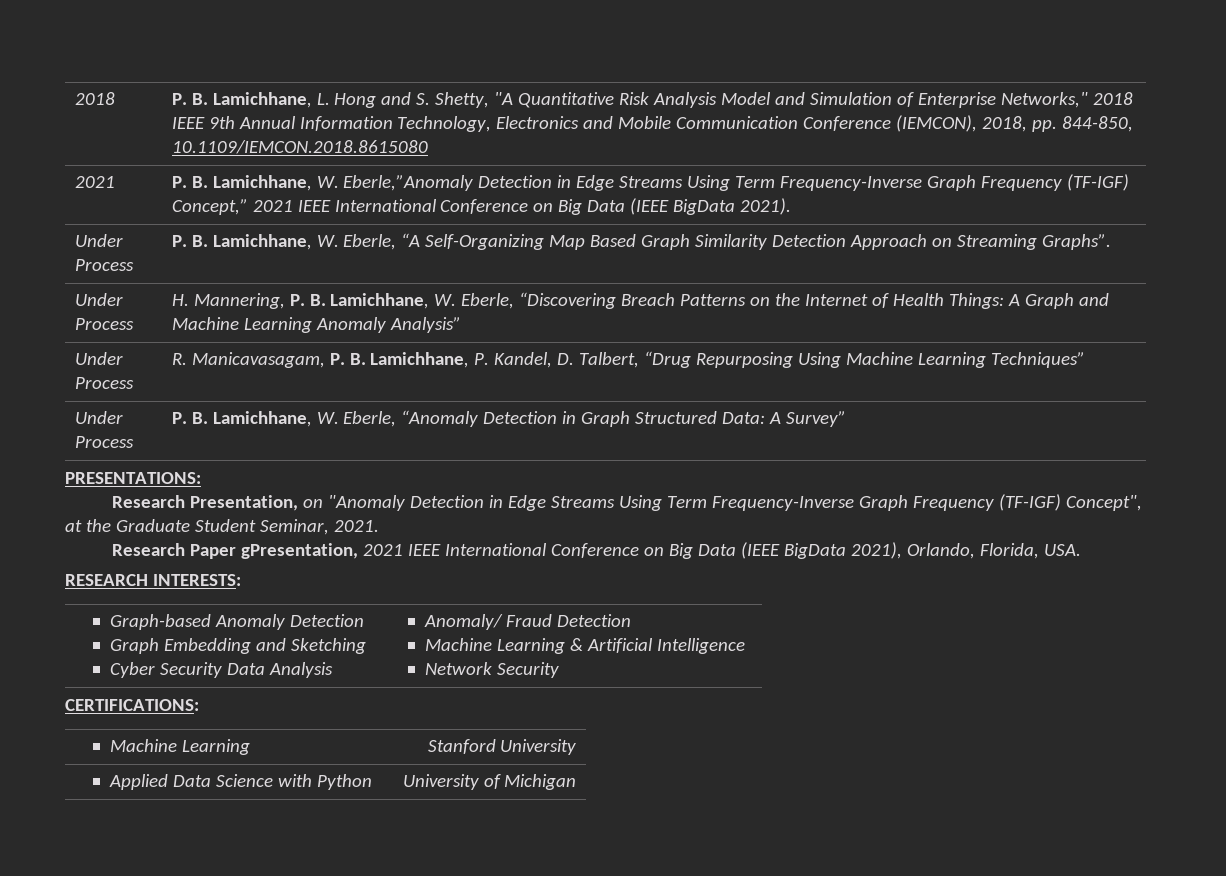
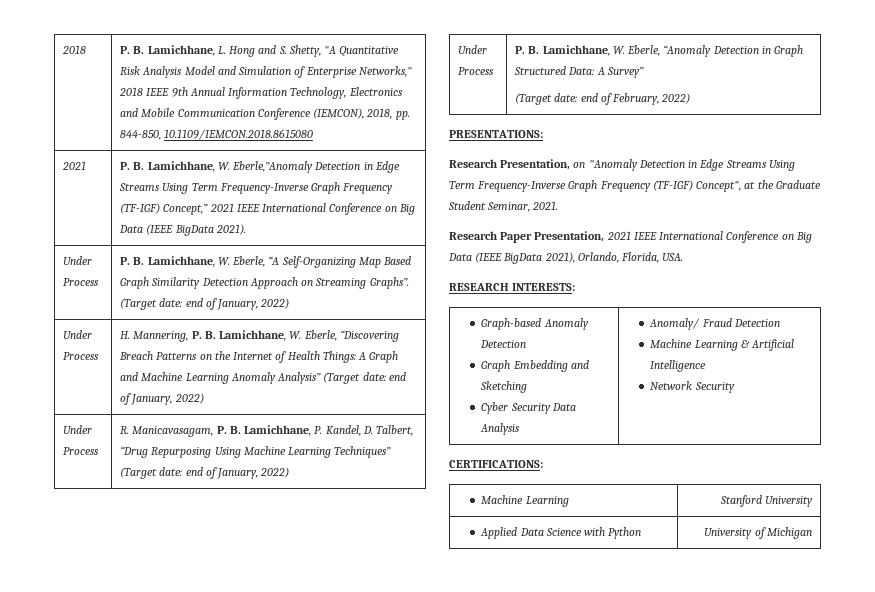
(1112, 242) none -> [120,298,290,310] (Target date: end of January, 2022)
(461, 325) none -> [323,372,406,384] [120,393,204,405] (Target date: end of January, 2022)
(1086, 360) none -> [120,467,290,479] (Target date: end of January, 2022)
(847, 419) none -> [515,93,691,105] // (Target date: end of February, 2022)
[241,543,359,559] gPresentation, -> [534,231,605,242] Presentation,

